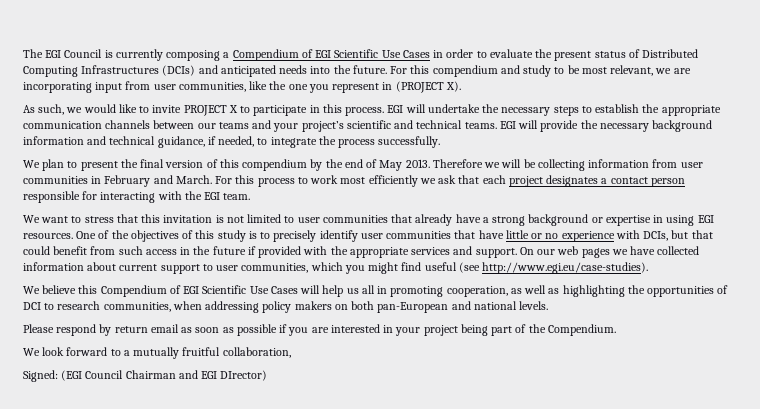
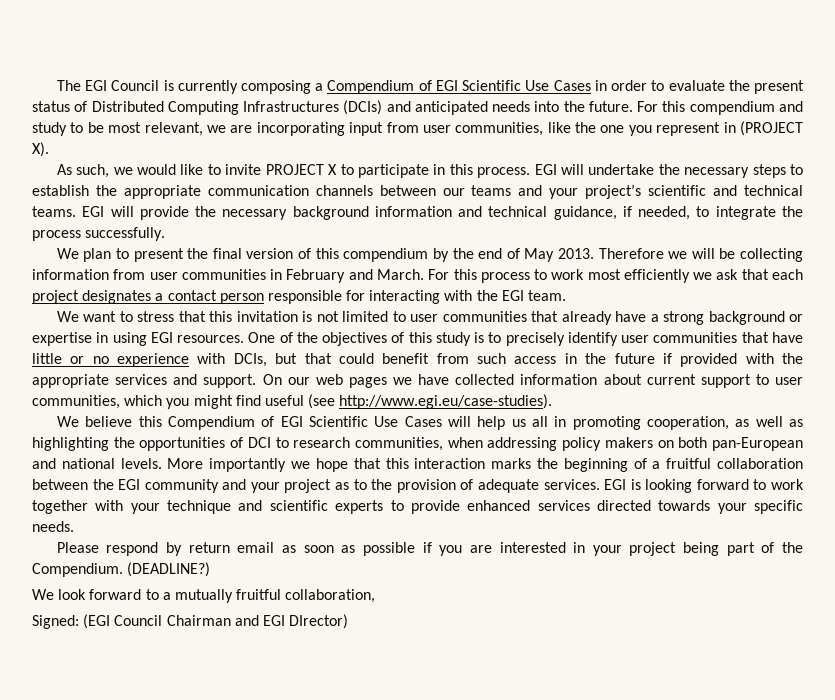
(549, 305) none -> [167,458,803,472] [32,479,804,493] [32,500,803,514] [32,521,74,532] More importantly we hope that this interaction marks the beginning of a fruitful collaboration between the EGI community and your project as to the provision of adequate services. EGI is looking forward to work together with your technique and scientific experts to provide enhanced services directed towards your specific needs.
(616, 330) none -> [127,562,211,577] (DEADLINE?)

